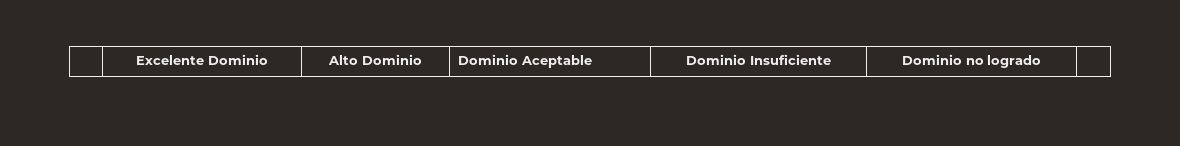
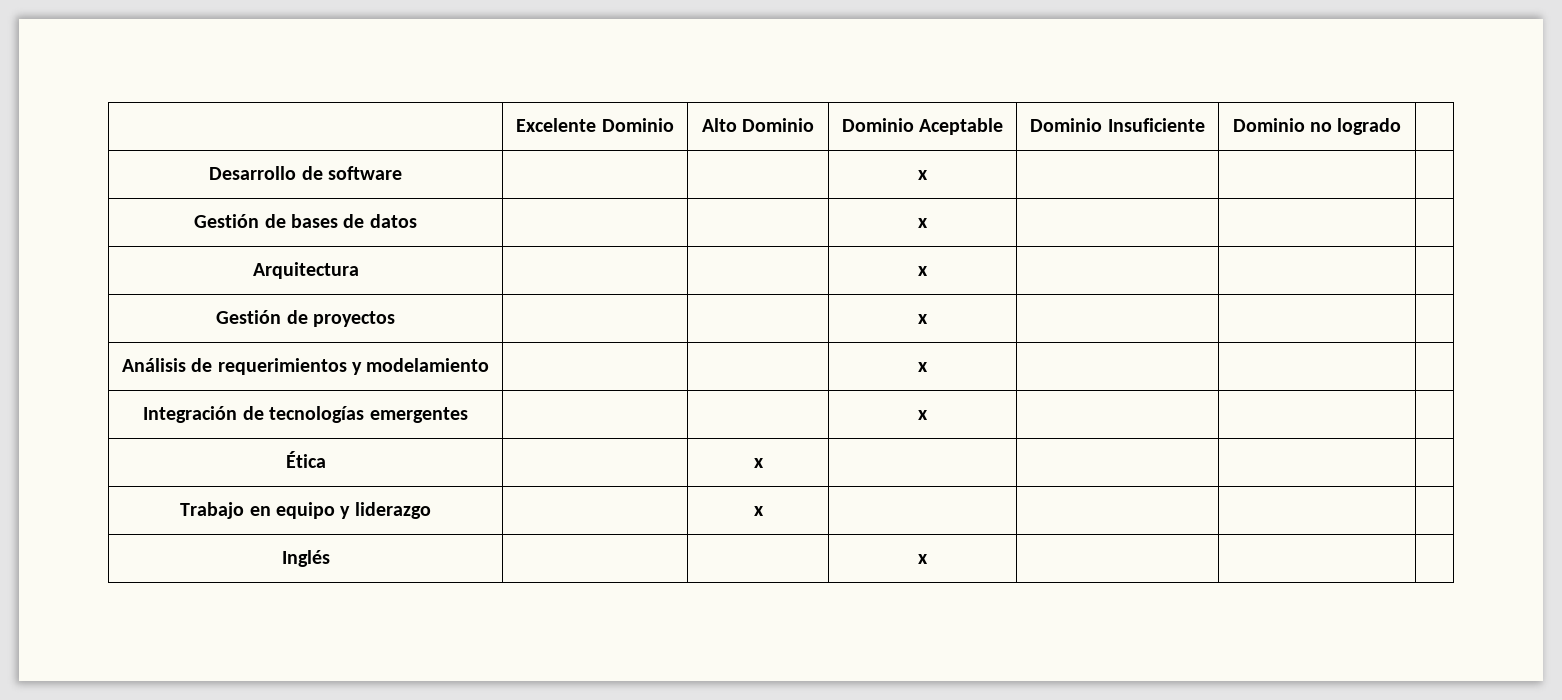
(1042, 61) none -> [209,166,402,180] [918,170,929,180] [194,214,417,228] [918,218,929,228] [252,262,359,279] [918,266,929,276] [216,310,395,327] [918,314,929,324] [121,358,490,375] [918,362,929,372] [143,406,468,423] [918,410,929,420] [285,451,326,468] [753,458,764,468] [180,502,431,519] [753,506,764,516] [281,550,330,567] [918,554,929,564] // Desarrollo de software | | | x | | | // Gestión de bases de datos | | | x | | | // Arquitectura | | | x | | | // Gestión de proyectos | | | x | | | // Análisis de requerimientos y modelamiento | | | x | | | // Integración de tecnologías emergentes | | | x | | | // Ética | | x | | | | // Trabajo en equipo y liderazgo | | x | | | | // Inglés | | | x | | |

